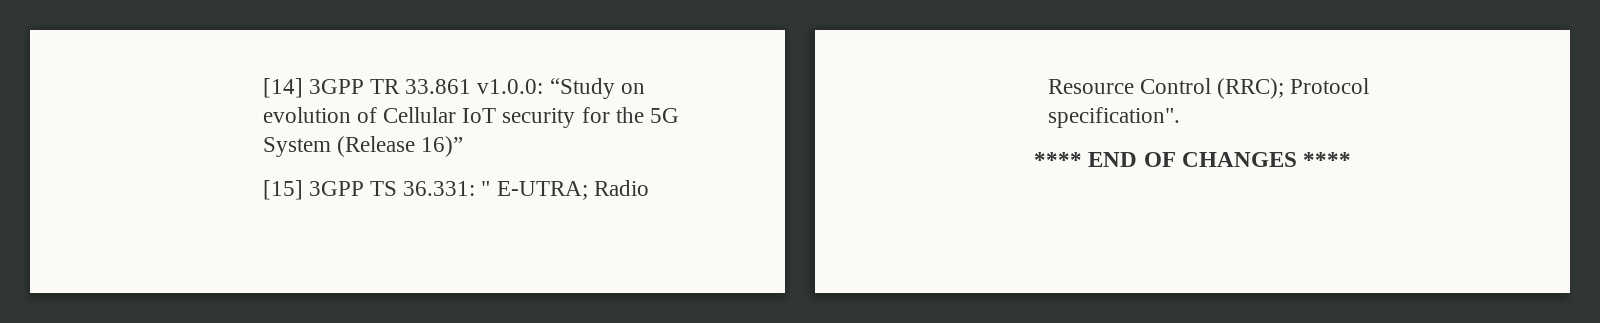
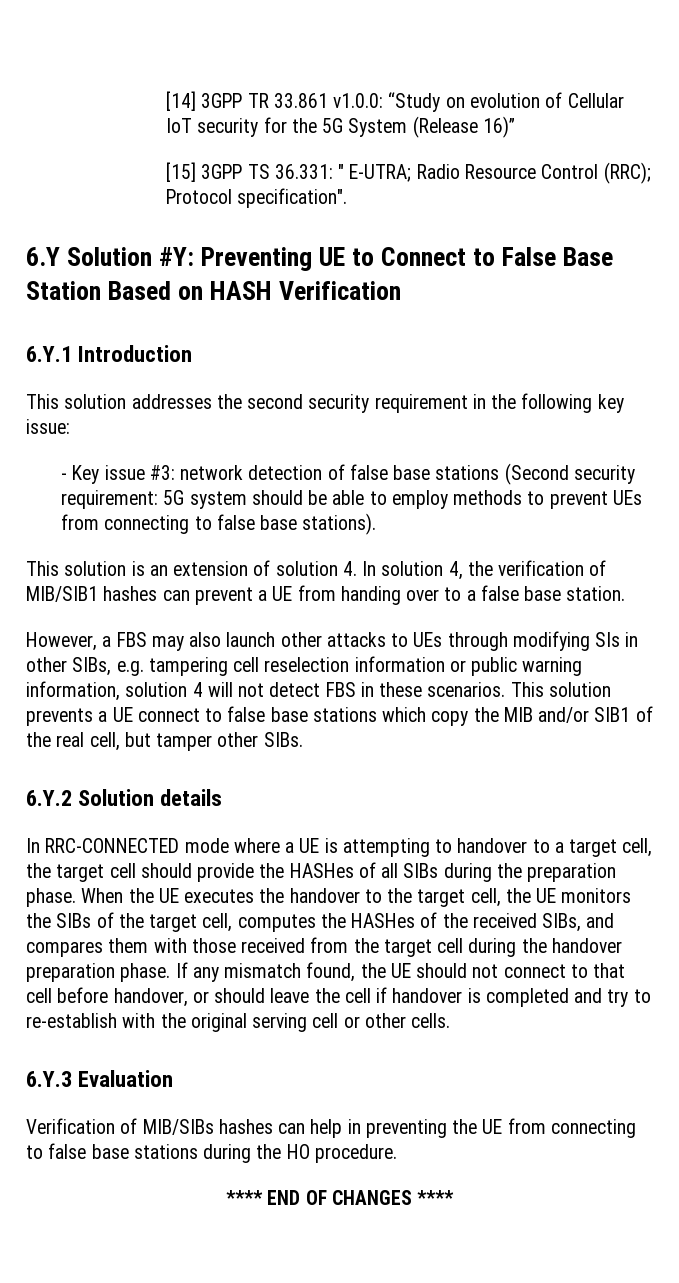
(1180, 117) none -> [26,247,614,271] [26,281,402,300] [26,345,193,362] [26,393,624,413] [26,419,70,434] [61,463,635,485] [61,490,642,509] [61,513,377,535] [26,560,607,580] [26,585,626,605] [26,631,639,651] [26,656,583,676] [26,681,611,701] [26,706,653,726] [26,732,303,751] [26,789,223,806] [26,838,653,857] [26,862,617,882] [26,888,632,907] [26,912,615,932] [26,937,622,957] [26,962,626,982] [26,987,651,1007] [26,1013,451,1032] [26,1070,174,1087] [26,1118,636,1138] [26,1143,397,1163] // 6.Y Solution #Y: Preventing UE to Connect to False Base Station Based on HASH Verification // 6.Y.1 Introduction // This solution addresses the second security requirement in the following key issue: // - Key issue #3: network detection of false base stations (Second security requirement: 5G system should be able to employ methods to prevent UEs from connecting to false base stations). // This solution is an extension of solution 4. In solution 4, the verification of MIB/SIB1 hashes can prevent a UE from handing over to a false base station. // However, a FBS may also launch other attacks to UEs through modifying SIs in other SIBs, e.g. tampering cell reselection information or public warning information, solution 4 will not detect FBS in these scenarios. This solution prevents a UE connect to false base stations which copy the MIB and/or SIB1 of the real cell, but tamper other SIBs. // 6.Y.2 Solution details // In RRC-CONNECTED mode where a UE is attempting to handover to a target cell, the target cell should provide the HASHes of all SIBs during the preparation phase. When the UE executes the handover to the target cell, the UE monitors the SIBs of the target cell, computes the HASHes of the received SIBs, and compares them with those received from the target cell during the handover preparation phase. If any mismatch found, the UE should not connect to that cell before handover, or should leave the cell if handover is completed and try to re-establish with the original serving cell or other cells. // 6.Y.3 Evaluation // Verification of MIB/SIBs hashes can help in preventing the UE from connecting to false base stations during the HO procedure.

